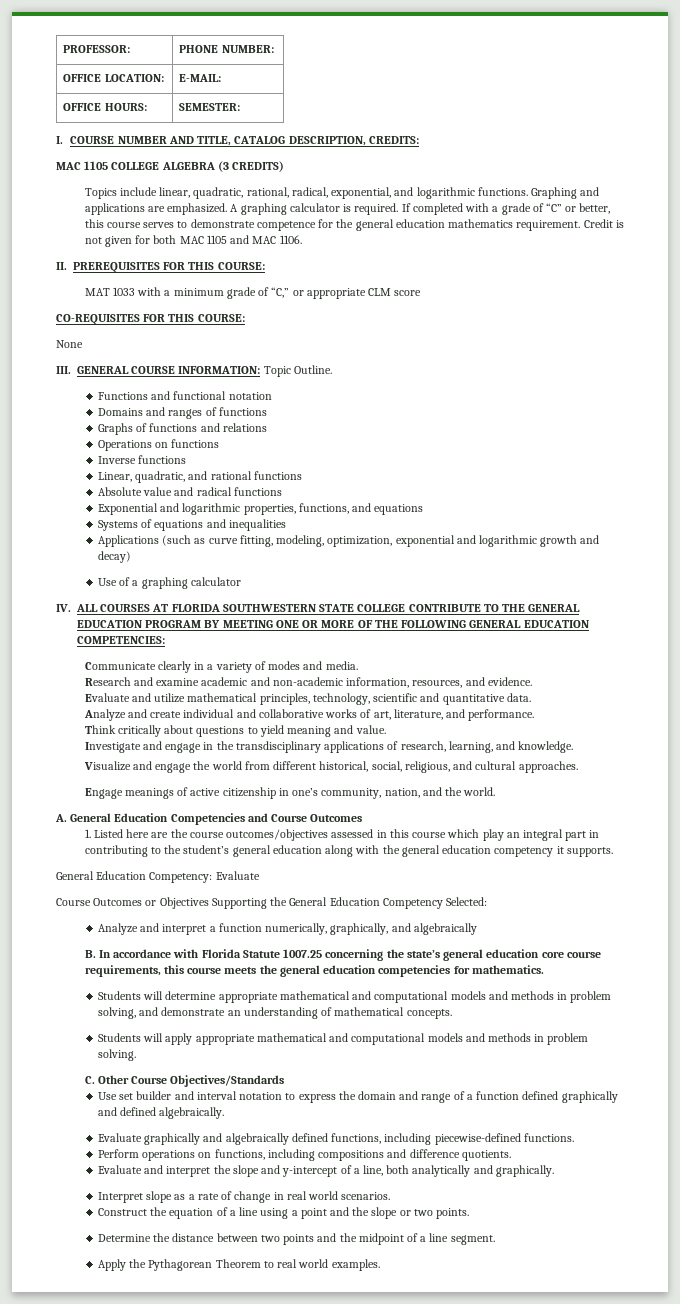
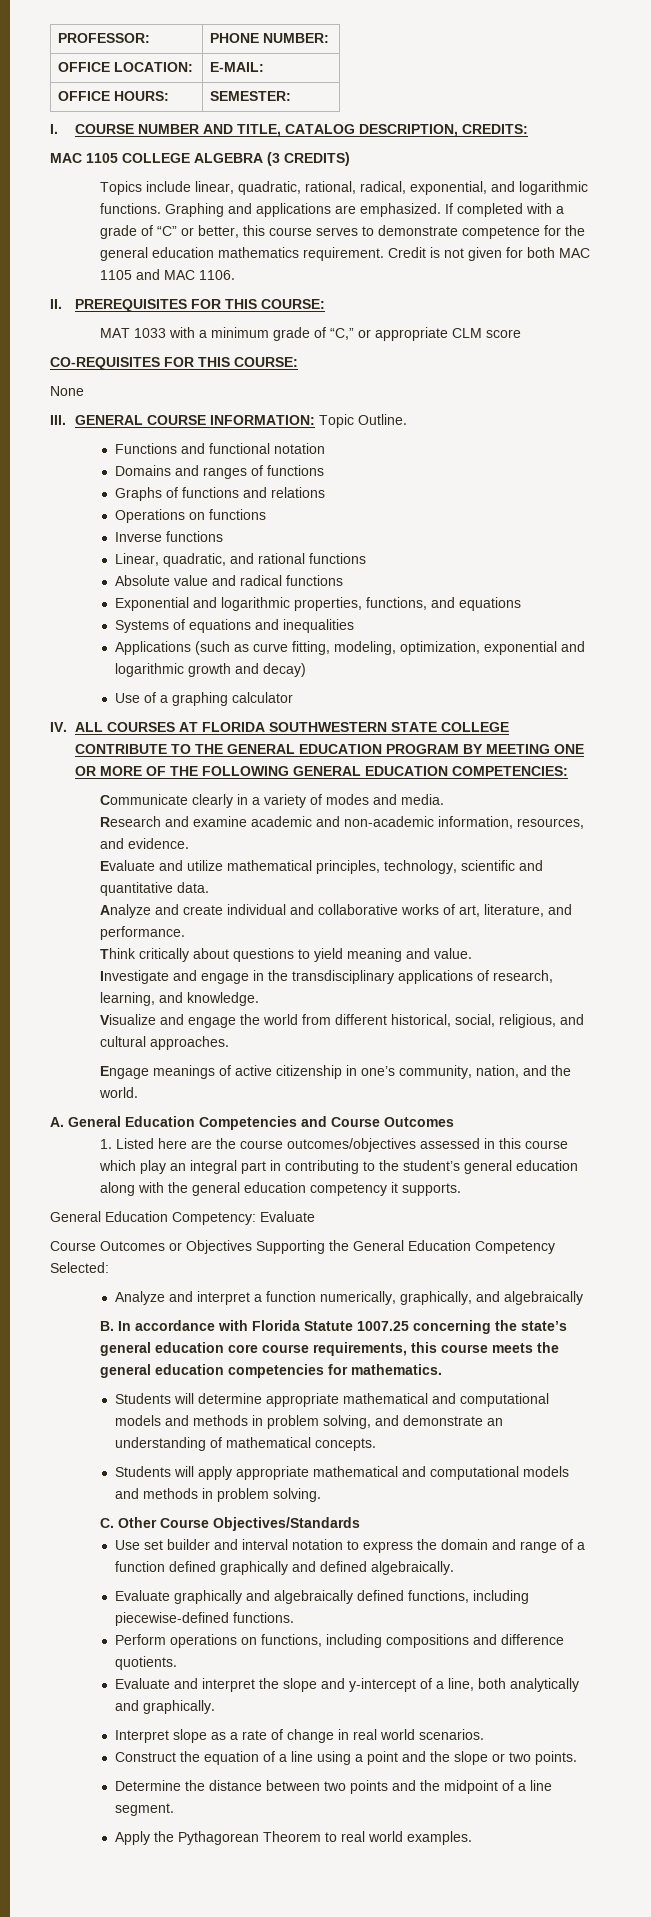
[230,203,399,215] A graphing calculator is required. -> (441, 210) none

